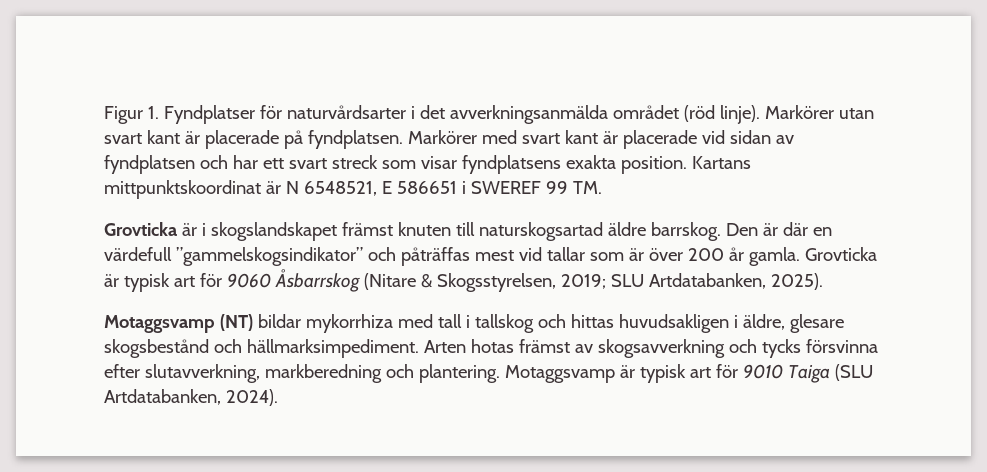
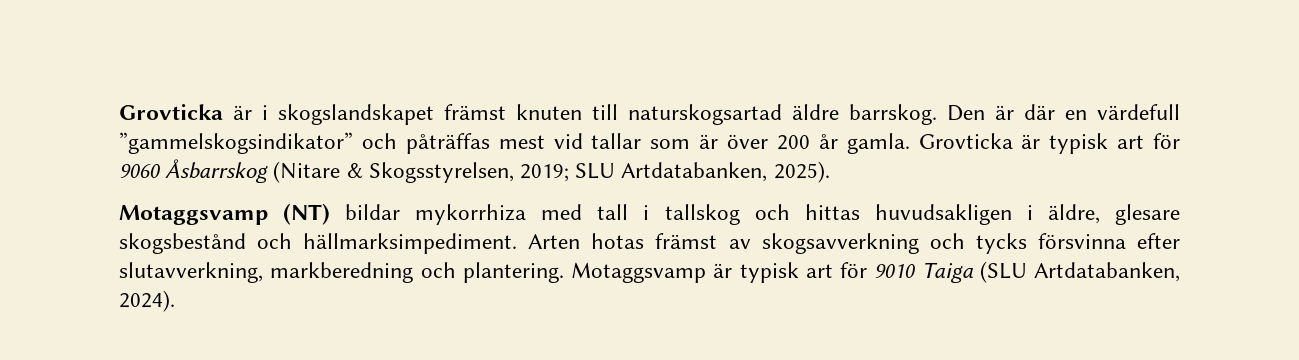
[104,105,874,124] [104,130,794,149] [104,155,751,174] [104,180,602,199] Figur 1. Fyndplatser för naturvårdsarter i det avverkningsanmälda området (röd linje). Markörer utan svart kant är placerade på fyndplatsen. Markörer med svart kant är placerade vid sidan av fyndplatsen och har ett svart streck som visar fyndplatsens exakta position. Kartans mittpunktskoordinat är N 6548521, E 586651 i SWEREF 99 TM. // -> (119, 112) none

